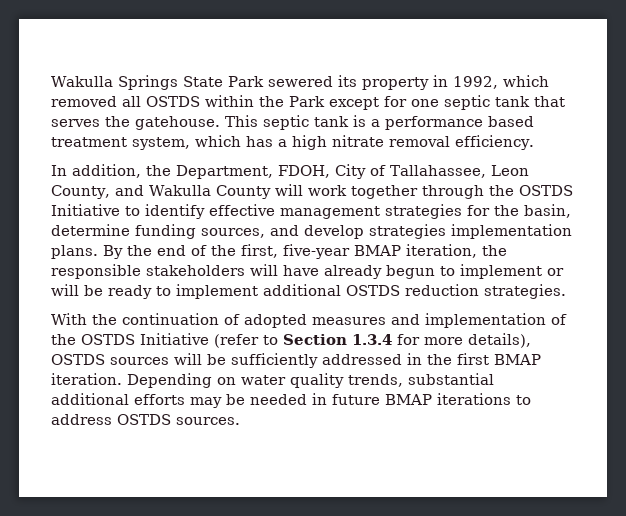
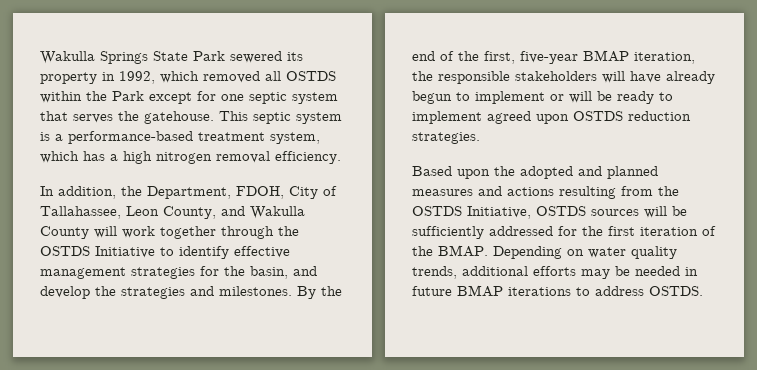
[495,96,530,107] tank -> [292,92,338,104] system
[314,116,349,127] tank -> [296,112,342,124] system
[385,116,534,130] performance based -> [68,131,193,144] performance-based
[332,135,384,147] nitrate -> [156,152,212,164] nitrogen
[51,224,572,239] [51,245,98,259] determine funding sources, and develop strategies implementation plans. -> [293,266,317,276] [40,286,292,299] and develop the strategies and milestones.
[263,284,341,296] additional -> [487,111,569,124] agreed upon
[51,313,567,328] [51,333,531,348] With the continuation of adopted measures and implementation of the OSTDS Initiative (refer to Section 1.3.4 for more details), -> [412,166,658,179] [412,186,679,199] [412,206,531,219] Based upon the adopted and planned measures and actions resulting from the OSTDS Initiative,
[407,353,422,365] in -> [558,226,577,236] for
[494,354,541,365] [51,373,122,385] BMAP iteration. -> [640,226,716,236] [412,245,488,257] iteration of the BMAP.
[408,373,494,385] substantial -> (457, 272) none
[117,414,240,425] OSTDS sources. -> [649,286,703,296] OSTDS.

